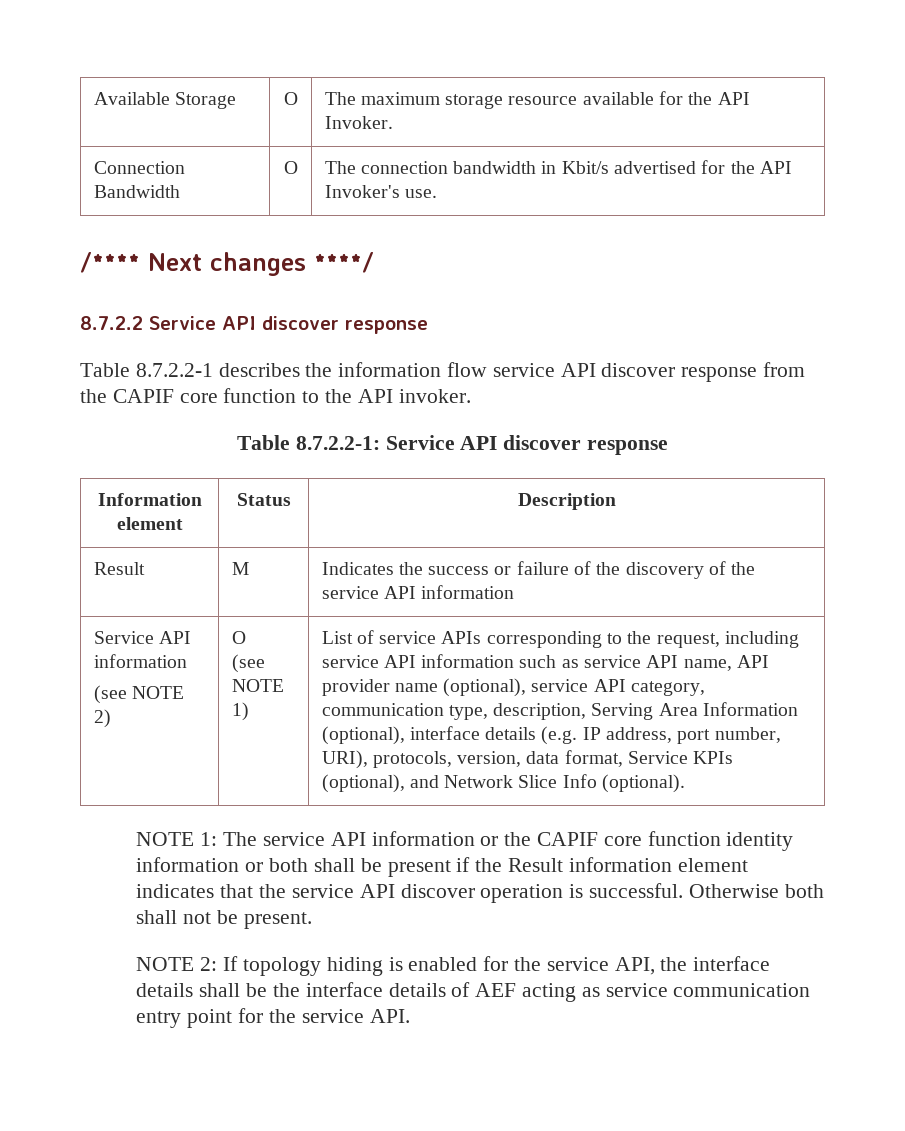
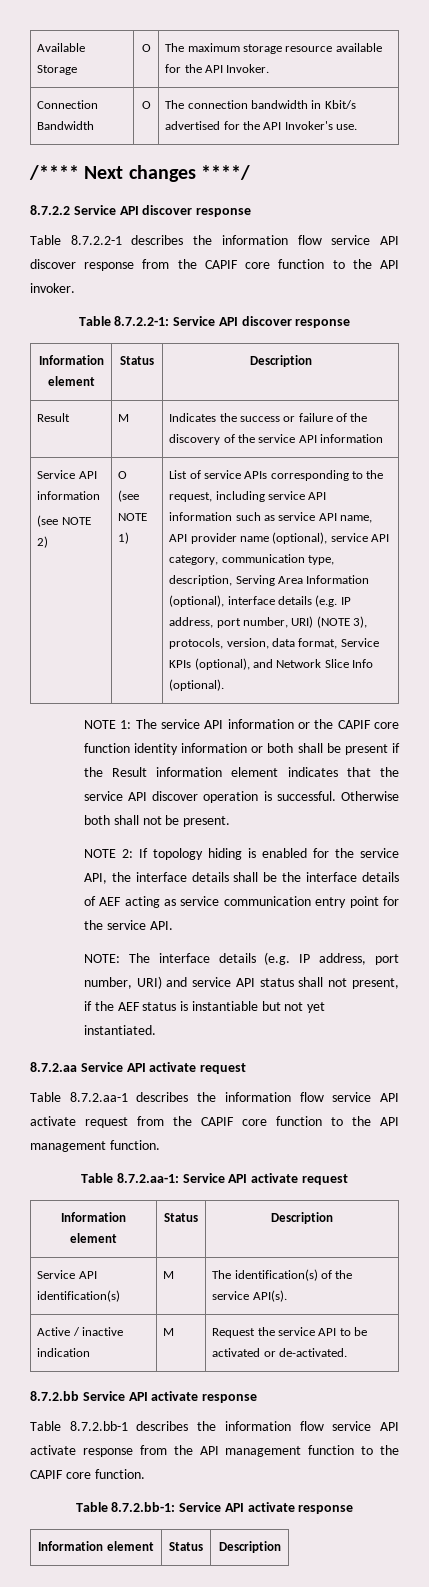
[321,750,368,769] URI), -> [291,616,368,628] URI) (NOTE 3),
(410, 1016) none -> [83,952,399,965] [83,976,399,989] [83,1001,326,1013] [83,1025,156,1035] [30,1062,247,1074] [30,1092,399,1102] [30,1116,399,1128] [30,1140,160,1152] [81,1173,348,1185] [61,1212,126,1222] [70,1233,117,1243] [164,1213,198,1222] [271,1212,333,1224] [37,1270,97,1279] [37,1290,121,1302] [163,1271,175,1279] [212,1269,353,1281] [212,1290,287,1302] [37,1327,123,1336] [37,1348,91,1357] [163,1328,175,1336] [212,1327,368,1338] [212,1348,347,1357] [30,1391,258,1403] [30,1421,399,1431] [30,1445,399,1457] [30,1469,145,1479] [75,1502,354,1514] [38,1541,154,1551] [169,1542,203,1551] [218,1541,281,1553] // NOTE: The interface details (e.g. IP address, port number, URI) and service API status shall not present, if the AEF status is instantiable but not yet instantiated. // 8.7.2.aa Service API activate request // Table 8.7.2.aa-1 describes the information flow service API activate request from the CAPIF core function to the API management function. // Table 8.7.2.aa-1: Service API activate request // Information element | Status | Description // Service API identification(s) | M | The identification(s) of the service API(s). // Active / inactive indication | M | Request the service API to be activated or de-activated. // 8.7.2.bb Service API activate response // Table 8.7.2.bb-1 describes the information flow service API activate response from the API management function to the CAPIF core function. // Table 8.7.2.bb-1: Service API activate response // Information element | Status | Description

